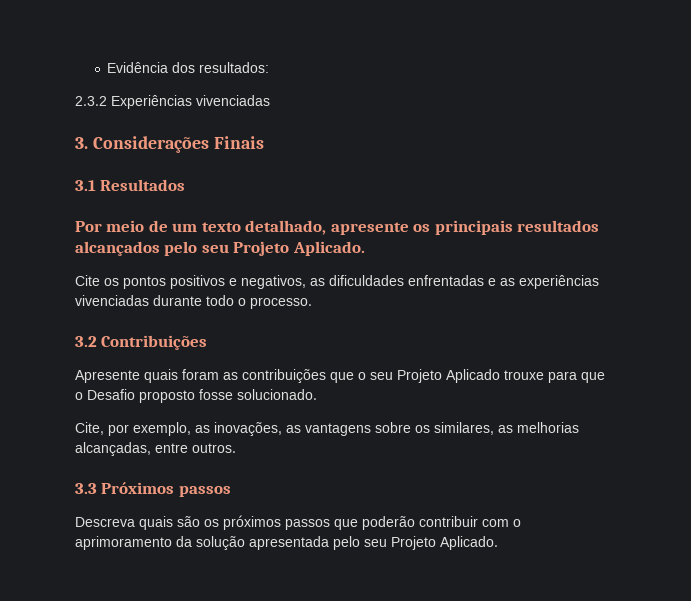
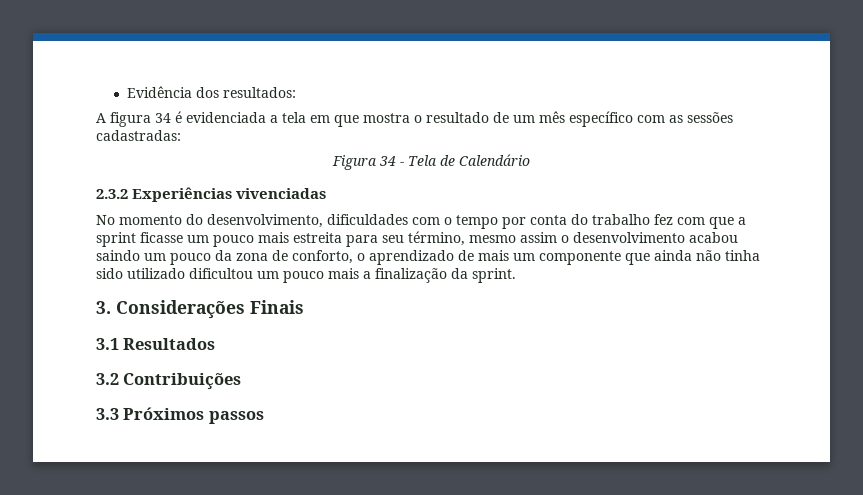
[75,95,270,109] 2.3.2 Experiências vivenciadas -> [96,111,733,127] [96,130,181,141] [332,154,530,170] [96,187,327,202] [96,214,746,229] [96,231,738,247] [96,250,760,265] [96,268,516,283] A figura 34 é evidenciada a tela em que mostra o resultado de um mês específico com as sessões cadastradas: // Figura 34 - Tela de Calendário // 2.3.2 Experiências vivenciadas // No momento do desenvolvimento, dificuldades com o tempo por conta do trabalho fez com que a sprint ficasse um pouco mais estreita para seu término, mesmo assim o desenvolvimento acabou saindo um pouco da zona de conforto, o aprendizado de mais um componente que ainda não tinha sido utilizado dificultou um pouco mais a finalização da sprint.
[75,220,600,235] [75,241,365,256] [75,275,599,289] [75,295,312,309] [75,335,208,350] [75,369,605,383] [75,389,317,403] [75,422,579,436] [75,442,236,456] [75,482,231,497] [75,515,521,530] [75,536,498,550] Por meio de um texto detalhado, apresente os principais resultados alcançados pelo seu Projeto Aplicado. // Cite os pontos positivos e negativos, as dificuldades enfrentadas e as experiências vivenciadas durante todo o processo. // 3.2 Contribuições // Apresente quais foram as contribuições que o seu Projeto Aplicado trouxe para que o Desafio proposto fosse solucionado. // Cite, por exemplo, as inovações, as vantagens sobre os similares, as melhorias alcançadas, entre outros. // 3.3 Próximos passos // Descreva quais são os próximos passos que poderão contribuir com o aprimoramento da solução apresentada pelo seu Projeto Aplicado. -> [96,373,242,390] [96,407,264,424] 3.2 Contribuições // 3.3 Próximos passos

